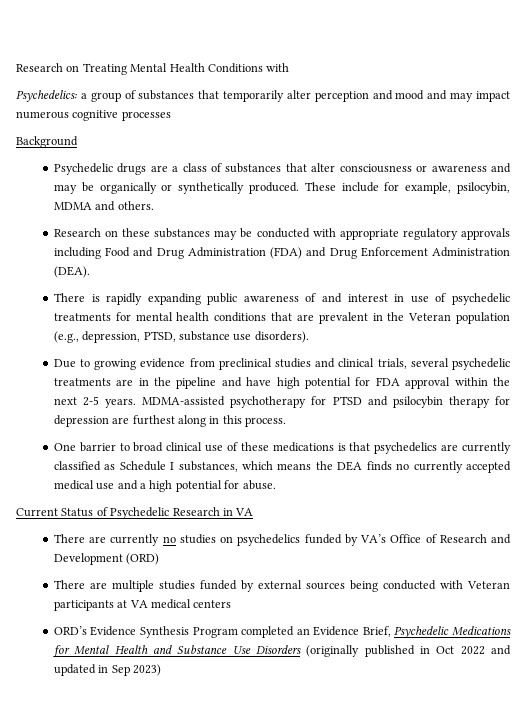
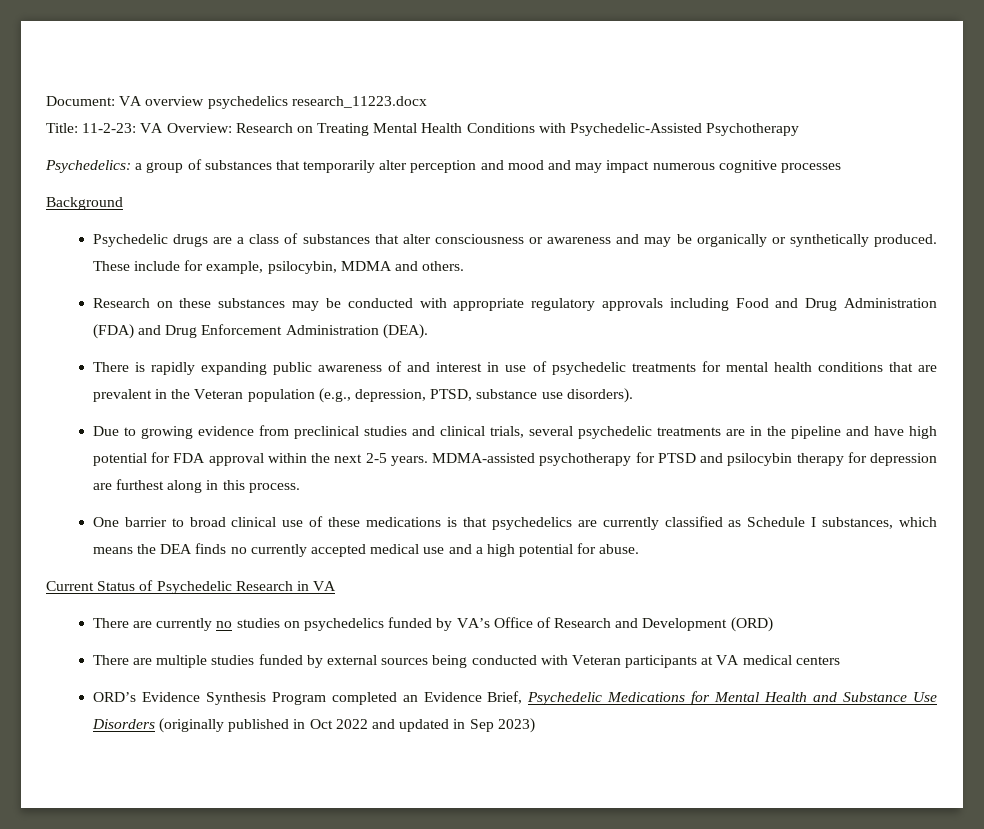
(16, 67) none -> [46,96,427,109] [46,123,232,133] Document: VA overview psychedelics research_11223.docx // Title: 11-2-23: VA Overview:
(290, 67) none -> [570,123,800,136] Psychedelic-Assisted Psychotherapy

